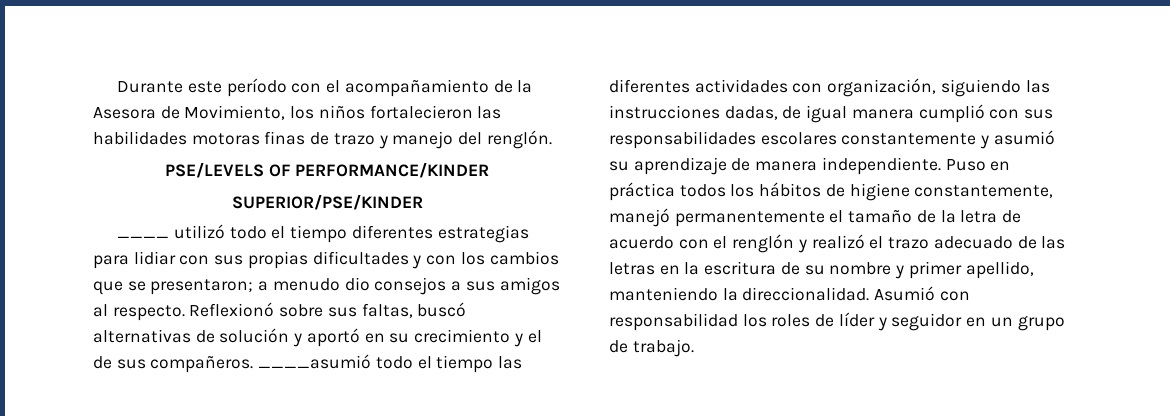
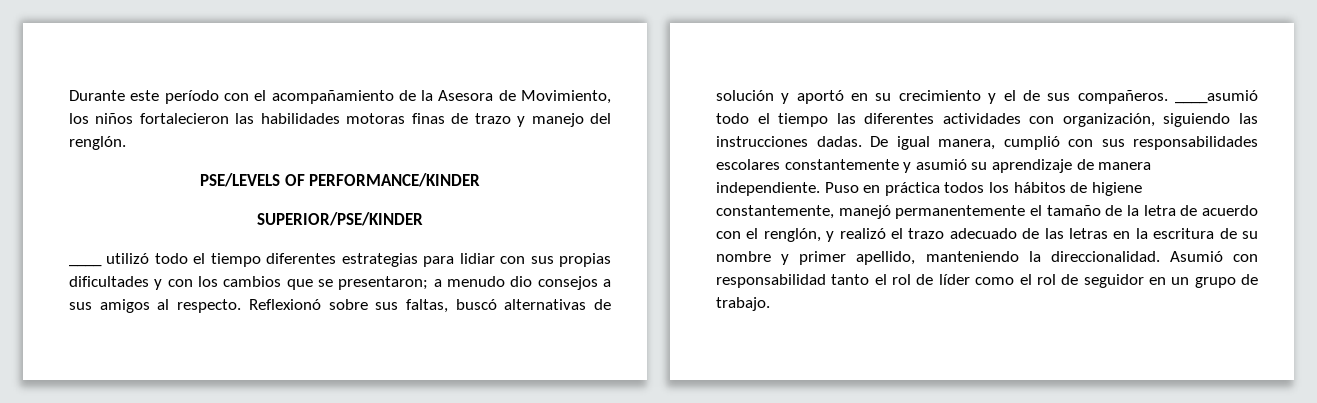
[724,105,914,123] dadas, de igual manera -> [816,136,995,150] dadas. De igual manera,
[732,234,795,253] renglón -> [763,228,821,242] renglón,
[742,312,887,331] los roles de líder y -> [831,274,1079,285] tanto el rol de líder como el rol de

